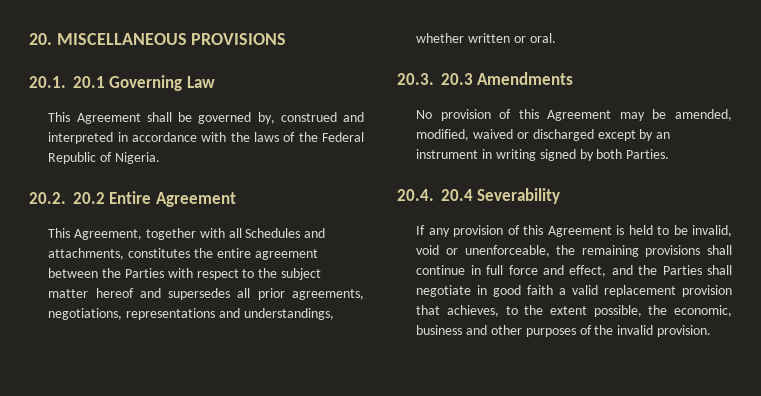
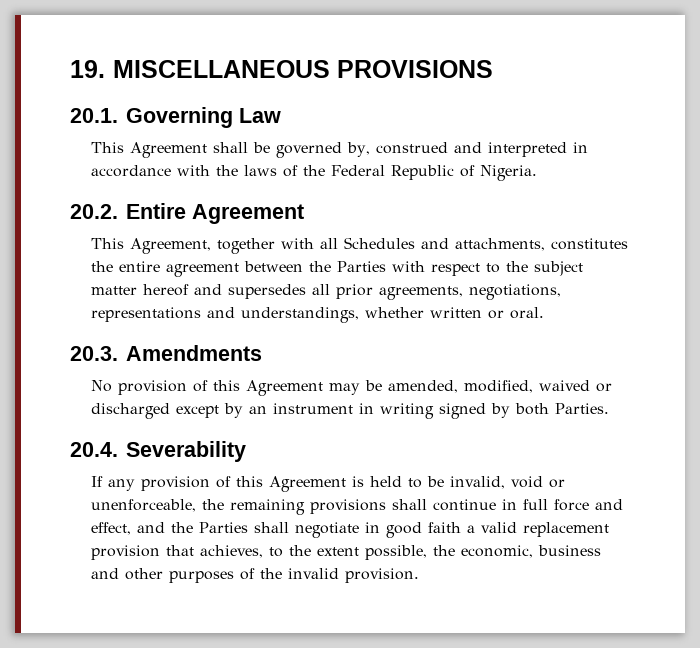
[29,33,52,45] 20. -> [70,60,105,78] 19.
[73,76,105,88] 20.1 -> (118, 115) none
[73,192,105,204] 20.2 -> (118, 211) none
[441,73,473,85] 20.3 -> (118, 353) none
[441,189,473,201] 20.4 -> (118, 449) none

